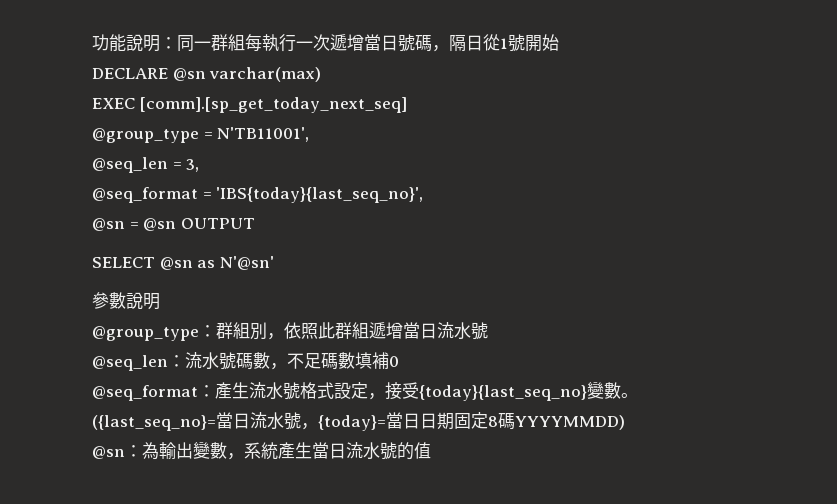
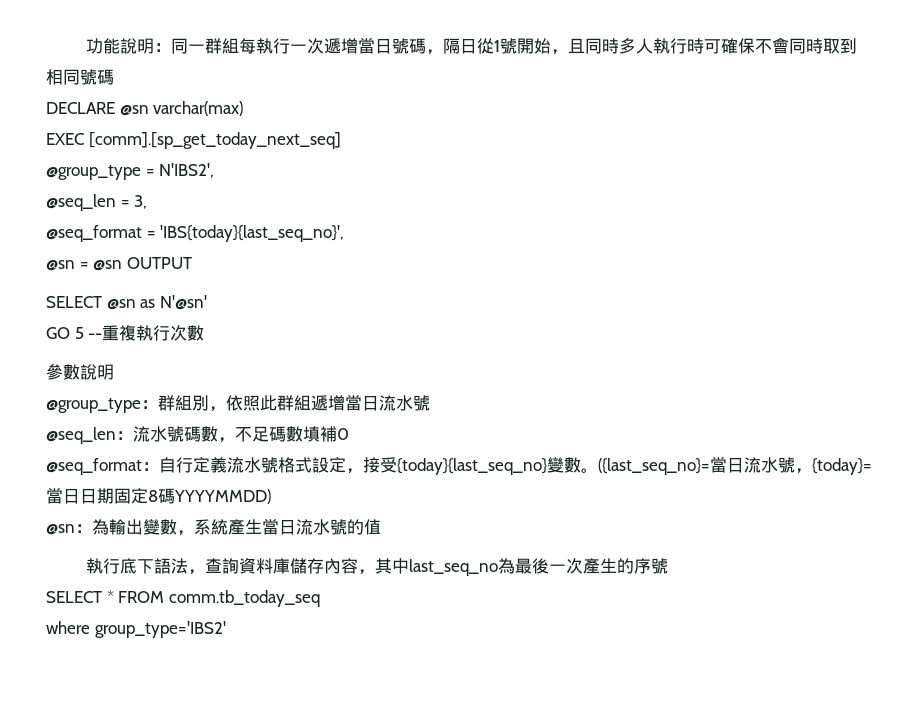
(559, 42) none -> [550,37,857,55] [46,69,114,85] ，且同時多人執行時可確保不會同時取到相同號碼
[217,127,310,142] N'TB11001', -> [159,163,215,178] N'IBS2',
(274, 263) none -> [46,325,205,341] // GO 5 --重複執行次數
[215,382,249,399] 產生 -> [159,457,227,473] 自行定義
(431, 450) none -> [85,558,668,576] [46,590,320,607] [46,621,226,638] // 執行底下語法，查詢資料庫儲存內容，其中last_seq_no為最後一次產生的序號 // SELECT * FROM comm.tb_today_seq // where group_type='IBS2'

